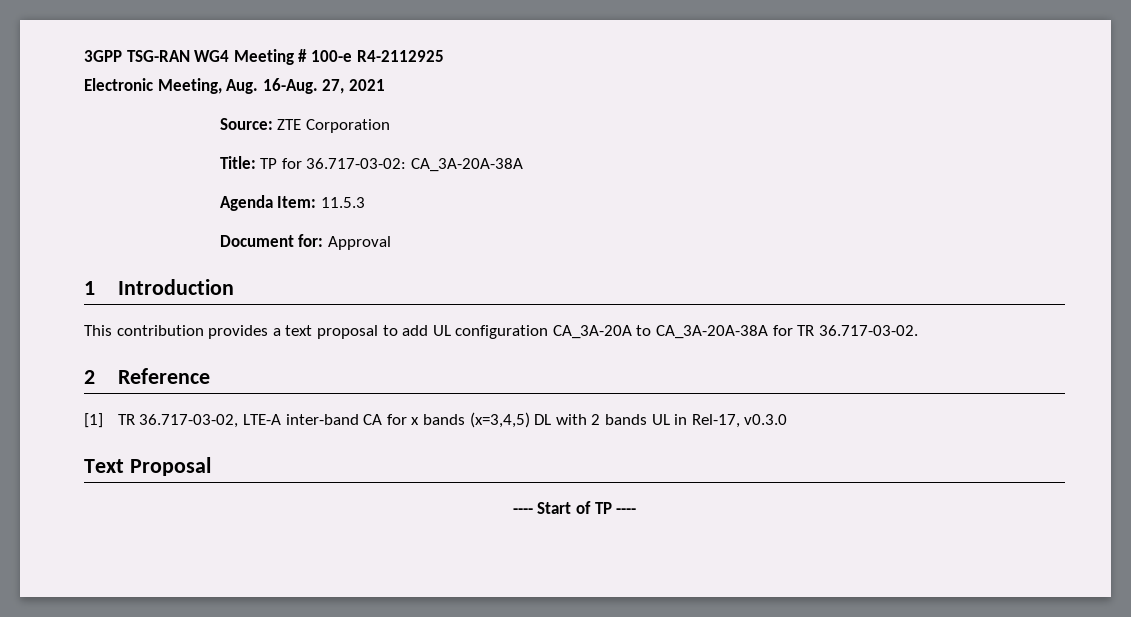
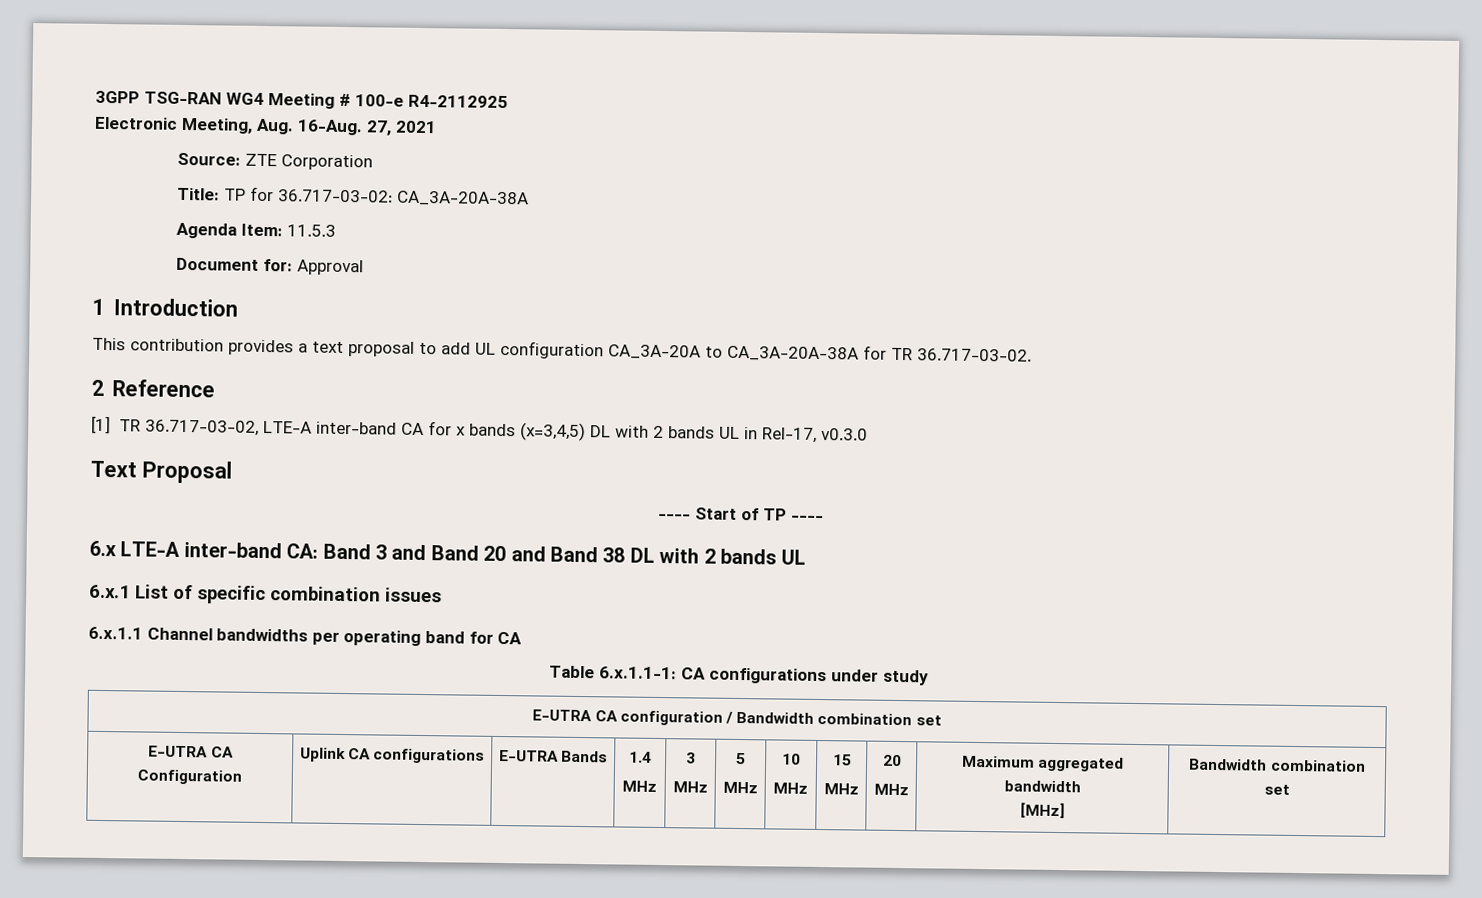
(637, 511) none -> [89,540,807,565] [89,584,442,605] [88,626,523,647] [548,665,929,686] [532,709,942,726] [148,745,234,758] [137,769,242,785] [299,747,486,764] [498,749,609,763] [629,751,652,763] [622,780,657,792] [686,752,696,764] [672,781,708,793] [736,752,746,765] [722,781,758,794] [782,753,801,765] [773,782,808,794] [832,754,852,766] [823,783,859,795] [882,754,902,767] [873,783,909,796] [961,755,1125,772] [1003,780,1081,793] [1019,802,1065,819] [1189,758,1366,772] [1263,784,1290,795] // 6.x LTE-A inter-band CA: Band 3 and Band 20 and Band 38 DL with 2 bands UL // 6.x.1 List of specific combination issues // 6.x.1.1 Channel bandwidths per operating band for CA // Table 6.x.1.1-1: CA configurations under study // E-UTRA CA configuration / Bandwidth combination set // E-UTRA CA Configuration | Uplink CA configurations | E-UTRA Bands | 1.4 // MHz | 3 // MHz | 5 // MHz | 10 // MHz | 15 // MHz | 20 // MHz | Maximum aggregated bandwidth // [MHz] | Bandwidth combination set

